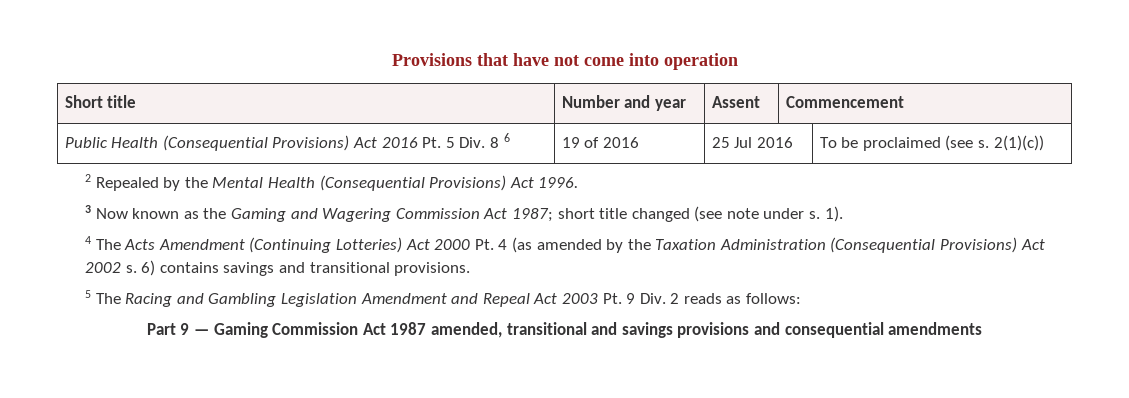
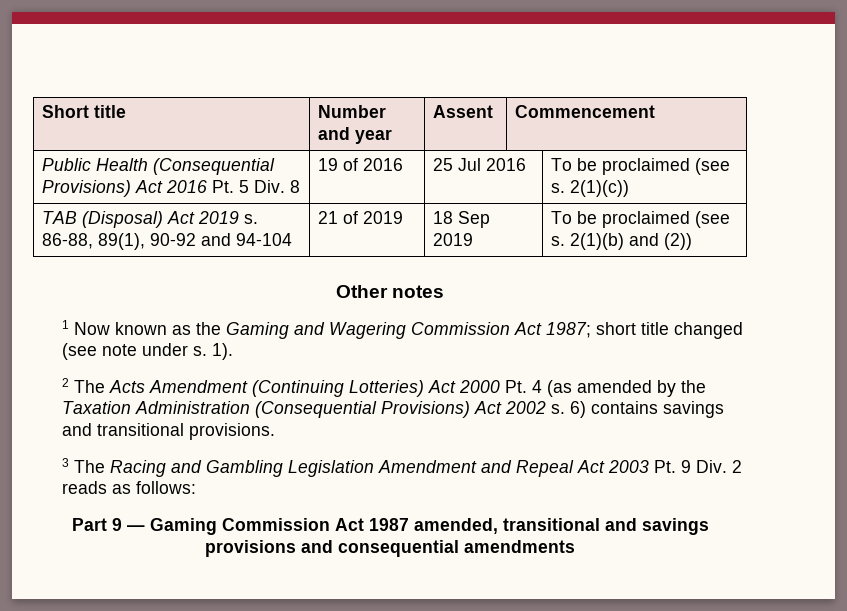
[391,53,738,70] Provisions that have not come into operation // -> (41, 111) none
[503,133,510,142] 6 -> (300, 186) none
[85,174,579,191] [85,205,92,213] // 2 Repealed by the Mental Health (Consequential Provisions) Act 1996. // 3 -> [41,211,258,228] [41,233,292,250] [317,211,403,224] [432,211,490,228] [432,233,473,246] [550,211,730,228] [550,233,692,250] [335,285,445,298] [61,320,69,329] // TAB (Disposal) Act 2019 s. 86-88, 89(1), 90-92 and 94-104 | 21 of 2019 | 18 Sep 2019 | To be proclaimed (see s. 2(1)(b) and (2)) // Other notes // 1
[85,236,92,244] 4 -> [61,378,69,387] 2
[85,290,92,298] 5 -> [61,458,69,467] 3

